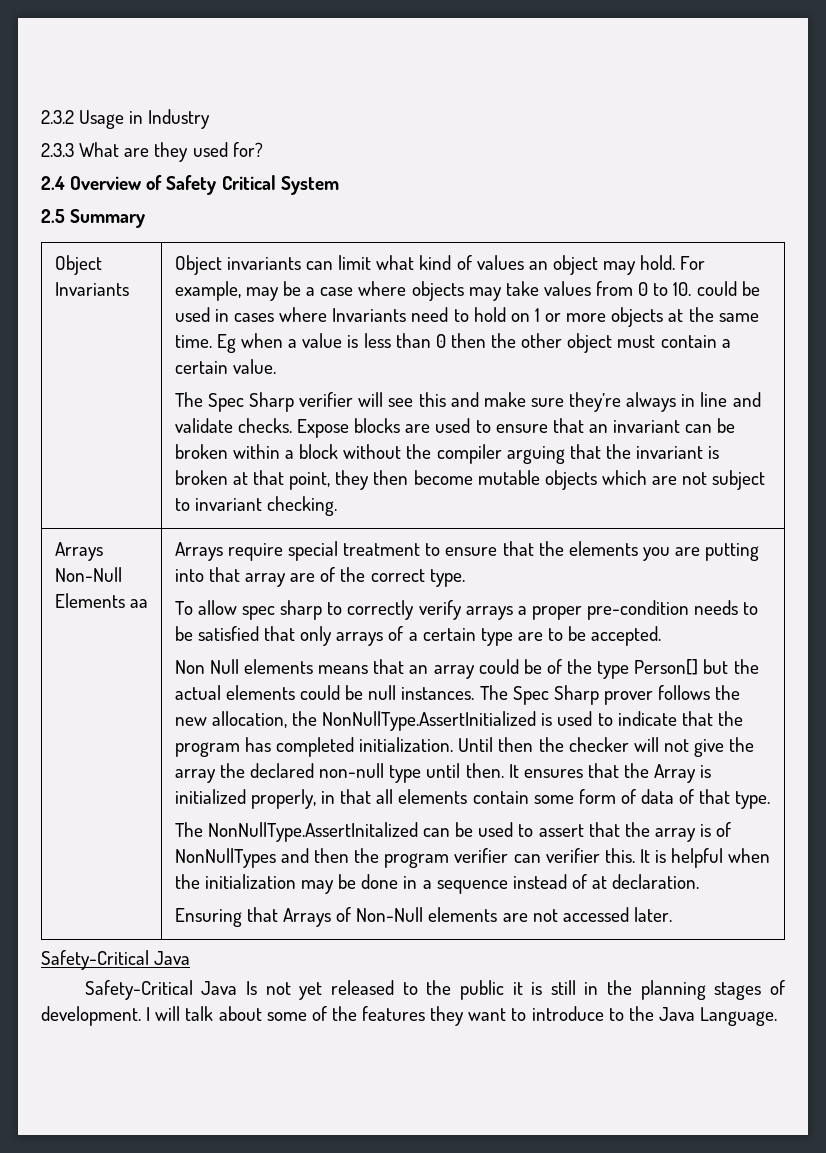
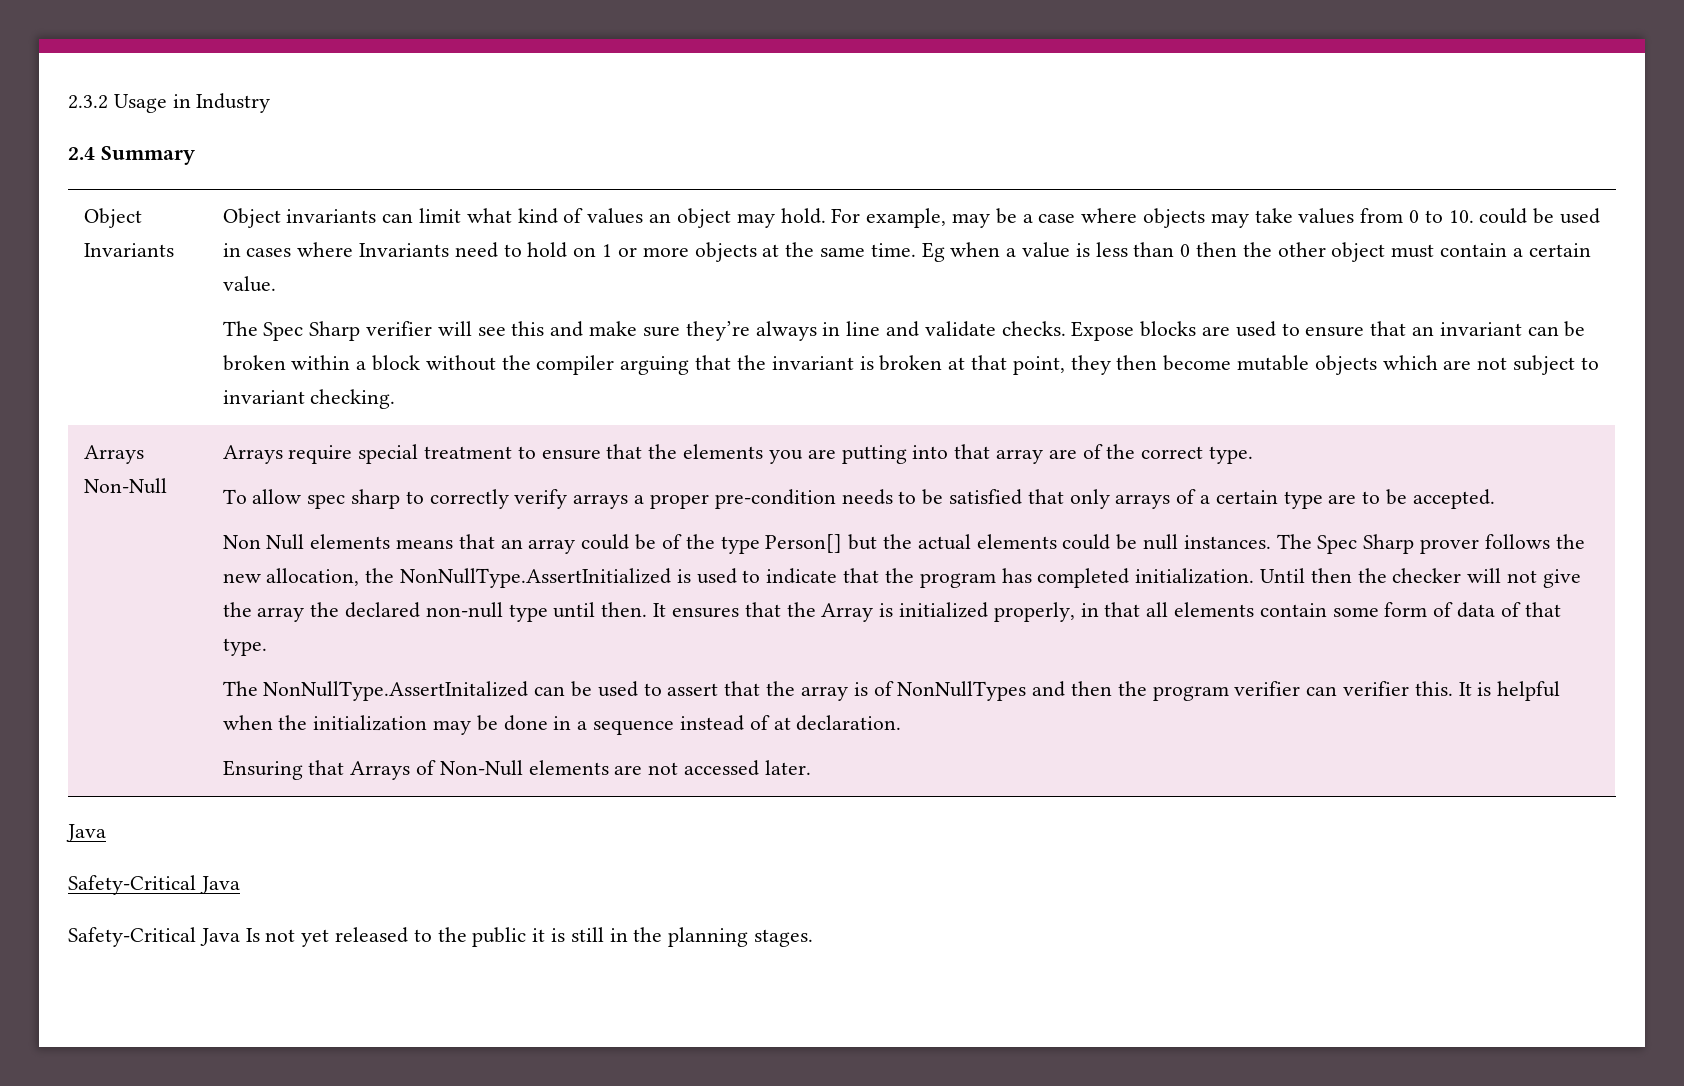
[41,142,263,162] [41,175,339,195] [41,209,65,223] 2.3.3 What are they used for? // 2.4 Overview of Safety Critical System // 2.5 -> [68,147,95,160] 2.4
[54,593,148,608] Elements aa -> (167, 486) none
(672, 914) none -> [66,824,106,842] // Java
[714,980,786,1000] [41,1006,778,1026] stages of development. I will talk about some of the features they want to introduce to the Java Language. -> [754,929,814,947] stages.

